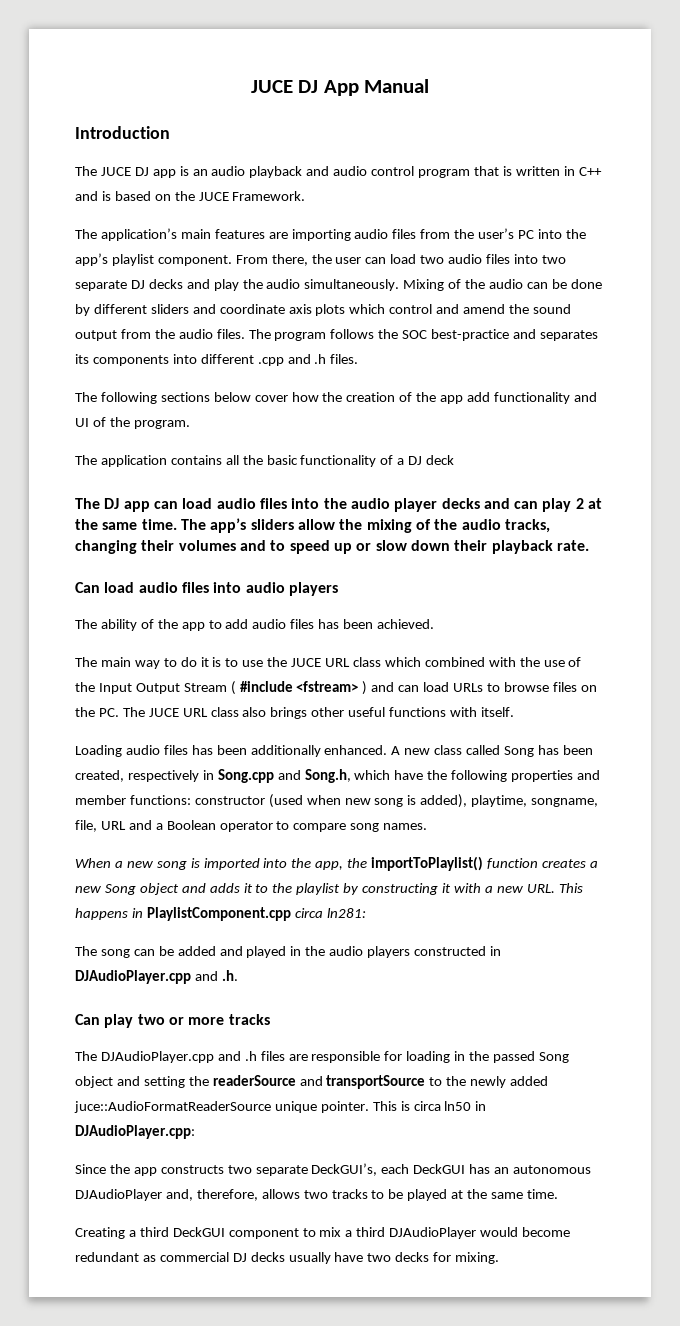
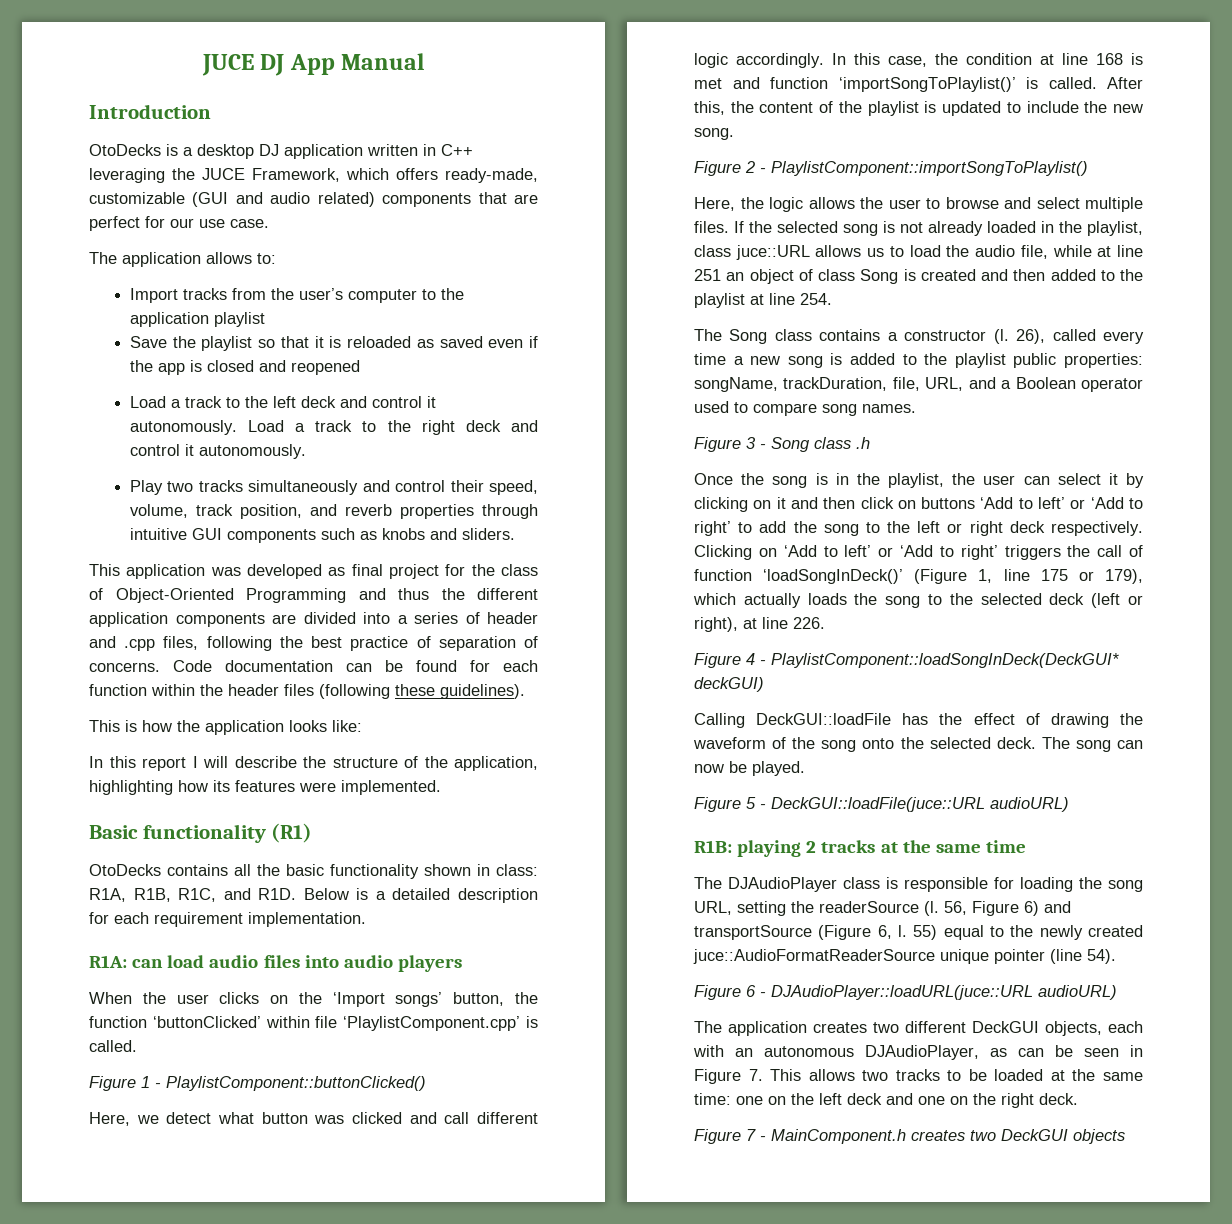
[75,166,602,178] [75,191,306,201] [75,228,586,241] [75,253,566,266] [75,279,602,291] [75,304,571,316] [75,329,598,341] [75,354,359,366] [75,392,597,404] [75,417,190,429] [75,455,167,467] The JUCE DJ app is an audio playback and audio control program that is written in C++ and is based on the JUCE Framework. // The application’s main features are importing audio files from the user’s PC into the app’s playlist component. From there, the user can load two audio files into two separate DJ decks and play the audio simultaneously. Mixing of the audio can be done by different sliders and coordinate axis plots which control and amend the sound output from the audio files. The program follows the SOC best-practice and separates its components into different .cpp and .h files. // The following sections below cover how the creation of the app add functionality and UI of the program. // The application -> [89,144,473,159] [89,168,538,183] [89,192,538,207] [89,216,269,231] [89,252,276,267] [129,288,464,303] [129,312,265,327] [129,336,538,351] [129,360,360,375] [129,396,436,408] [129,420,538,435] [129,444,306,459] [129,480,538,495] [129,504,538,519] [129,528,515,543] [89,564,538,579] [89,588,538,603] [89,612,538,627] [89,636,538,651] [89,660,538,672] [89,684,525,699] [89,720,362,735] [89,756,538,771] [89,780,441,795] [89,823,313,843] [89,864,161,876] OtoDecks is a desktop DJ application written in C++ leveraging the JUCE Framework, which offers ready-made, customizable (GUI and audio related) components that are perfect for our use case. // The application allows to: // Import tracks from the user’s computer to the application playlist // Save the playlist so that it is reloaded as saved even if the app is closed and reopened // Load a track to the left deck and control it autonomously. Load a track to the right deck and control it autonomously. // Play two tracks simultaneously and control their speed, volume, track position, and reverb properties through intuitive GUI components such as knobs and sliders. // This application was developed as final project for the class of Object-Oriented Programming and thus the different application components are divided into a series of header and .cpp files, following the best practice of separation of concerns. Code documentation can be found for each function within the header files (following these guidelines). // This is how the application looks like: // In this report I will describe the structure of the application, highlighting how its features were implemented. // Basic functionality (R1) // OtoDecks
[380,455,455,465] [75,498,150,512] of a DJ deck // The DJ app -> [424,864,538,876] [89,888,538,903] [89,912,366,927] [89,955,127,968] shown in class: R1A, R1B, R1C, and R1D. Below is a detailed description for each requirement implementation. // R1A:
[323,498,603,512] [75,518,550,533] [75,540,589,554] [75,582,338,596] [75,619,435,631] [75,657,582,669] [75,681,597,695] [75,707,514,719] [75,745,593,757] [75,769,601,783] [75,794,599,808] [75,820,126,832] the audio player decks and can play 2 at the same time. The app’s sliders allow the mixing of the audio tracks, changing their volumes and to speed up or slow down their playback rate. // Can load audio files into audio players // The ability of the app to add audio files has been achieved. // The main way to do it is to use the JUCE URL class which combined with the use of the Input Output Stream ( #include <fstream> ) and can load URLs to browse files on the PC. The JUCE URL class also brings other useful functions with itself. // Loading audio files has been additionally enhanced. A new class called Song has been created, respectively in Song.cpp and Song.h, which have the following properties and member functions: constructor (used when new song is added), playtime, songname, file, URL -> [343,955,462,972] [89,992,538,1007] [89,1016,538,1031] [89,1040,137,1052] [89,1076,426,1091] [89,1112,538,1126] [694,53,1143,68] [694,77,1143,92] [694,101,1143,116] [694,128,734,140] [694,161,1088,176] [694,197,1143,212] [694,221,1143,236] [694,245,1143,260] [694,269,1143,284] [694,293,832,308] [694,329,1144,344] [694,353,1143,368] [694,377,964,392] audio players // When the user clicks on the ‘Import songs’ button, the function ‘buttonClicked’ within file ‘PlaylistComponent.cpp’ is called. // Figure 1 - PlaylistComponent::buttonClicked() // Here, we detect what button was clicked and call different logic accordingly. In this case, the condition at line 168 is met and function ‘importSongToPlaylist()’ is called. After this, the content of the playlist is updated to include the new song. // Figure 2 - PlaylistComponent::importSongToPlaylist() // Here, the logic allows the user to browse and select multiple files. If the selected song is not already loaded in the playlist, class juce::URL allows us to load the audio file, while at line 251 an object of class Song is created and then added to the playlist at line 254. // The Song class contains a constructor (l. 26), called every time a new song is added to the playlist public properties: songName, trackDuration, file, URL,
(273, 826) none -> [694,401,729,413] used
[75,856,598,871] [75,883,583,895] [75,907,366,921] [75,946,501,958] [75,970,238,984] [75,1014,270,1028] [75,1051,569,1063] [75,1075,426,1089] When a new song is imported into the app, the importToPlaylist() function creates a new Song object and adds it to the playlist by constructing it with a new URL. This happens in PlaylistComponent.cpp circa ln281: // The song can be added and played in the audio players constructed in DJAudioPlayer.cpp and .h. // Can play two or more tracks // The DJAudioPlayer.cpp and .h files are responsible for loading in the passed Song object and setting the readerSource and transportSource -> [694,437,870,452] [694,473,1144,488] [694,497,1143,512] [694,521,1143,536] [694,545,1143,560] [694,569,1143,584] [693,593,1143,608] [694,617,825,632] [694,653,1119,668] [694,677,764,692] [694,713,1143,728] [693,737,1143,752] [694,761,805,776] [694,797,1069,812] [694,840,1026,857] [694,877,1143,892] [694,901,1071,916] [694,925,984,940] Figure 3 - Song class .h // Once the song is in the playlist, the user can select it by clicking on it and then click on buttons ‘Add to left’ or ‘Add to right’ to add the song to the left or right deck respectively. Clicking on ‘Add to left’ or ‘Add to right’ triggers the call of function ‘loadSongInDeck()’ (Figure 1, line 175 or 179), which actually loads the song to the selected deck (left or right), at line 226. // Figure 4 - PlaylistComponent::loadSongInDeck(DeckGUI* deckGUI) // Calling DeckGUI::loadFile has the effect of drawing the waveform of the song onto the selected deck. The song can now be played. // Figure 5 - DeckGUI::loadFile(juce::URL audioURL) // R1B: playing 2 tracks at the same time // The DJAudioPlayer class is responsible for loading the song URL, setting the readerSource (l. 56, Figure 6) and transportSource (Figure 6, l. 55) equal
[510,1076,549,1086] added -> [1088,925,1143,937] created
[320,1101,487,1113] [75,1125,195,1139] [75,1163,592,1176] [75,1189,258,1201] pointer. This is circa ln50 in DJAudioPlayer.cpp: // Since the app constructs two separate DeckGUI’s, each DeckGUI has an autonomous DJAudioPlayer and, therefore, -> [994,949,1116,964] [694,985,1117,1000] [694,1021,1143,1036] [693,1045,1143,1060] [694,1069,802,1084] pointer (line 54). // Figure 6 - DJAudioPlayer::loadURL(juce::URL audioURL) // The application creates two different DeckGUI objects, each with an autonomous DJAudioPlayer, as can be seen in Figure 7. This
[407,1189,558,1201] [75,1227,571,1239] [75,1252,500,1264] played at the same time. // Creating a third DeckGUI component to mix a third DJAudioPlayer would become redundant as commercial DJ decks usually have two decks for mixing. -> [994,1069,1143,1081] [694,1093,1078,1108] [694,1129,1125,1144] loaded at the same time: one on the left deck and one on the right deck. // Figure 7 - MainComponent.h creates two DeckGUI objects

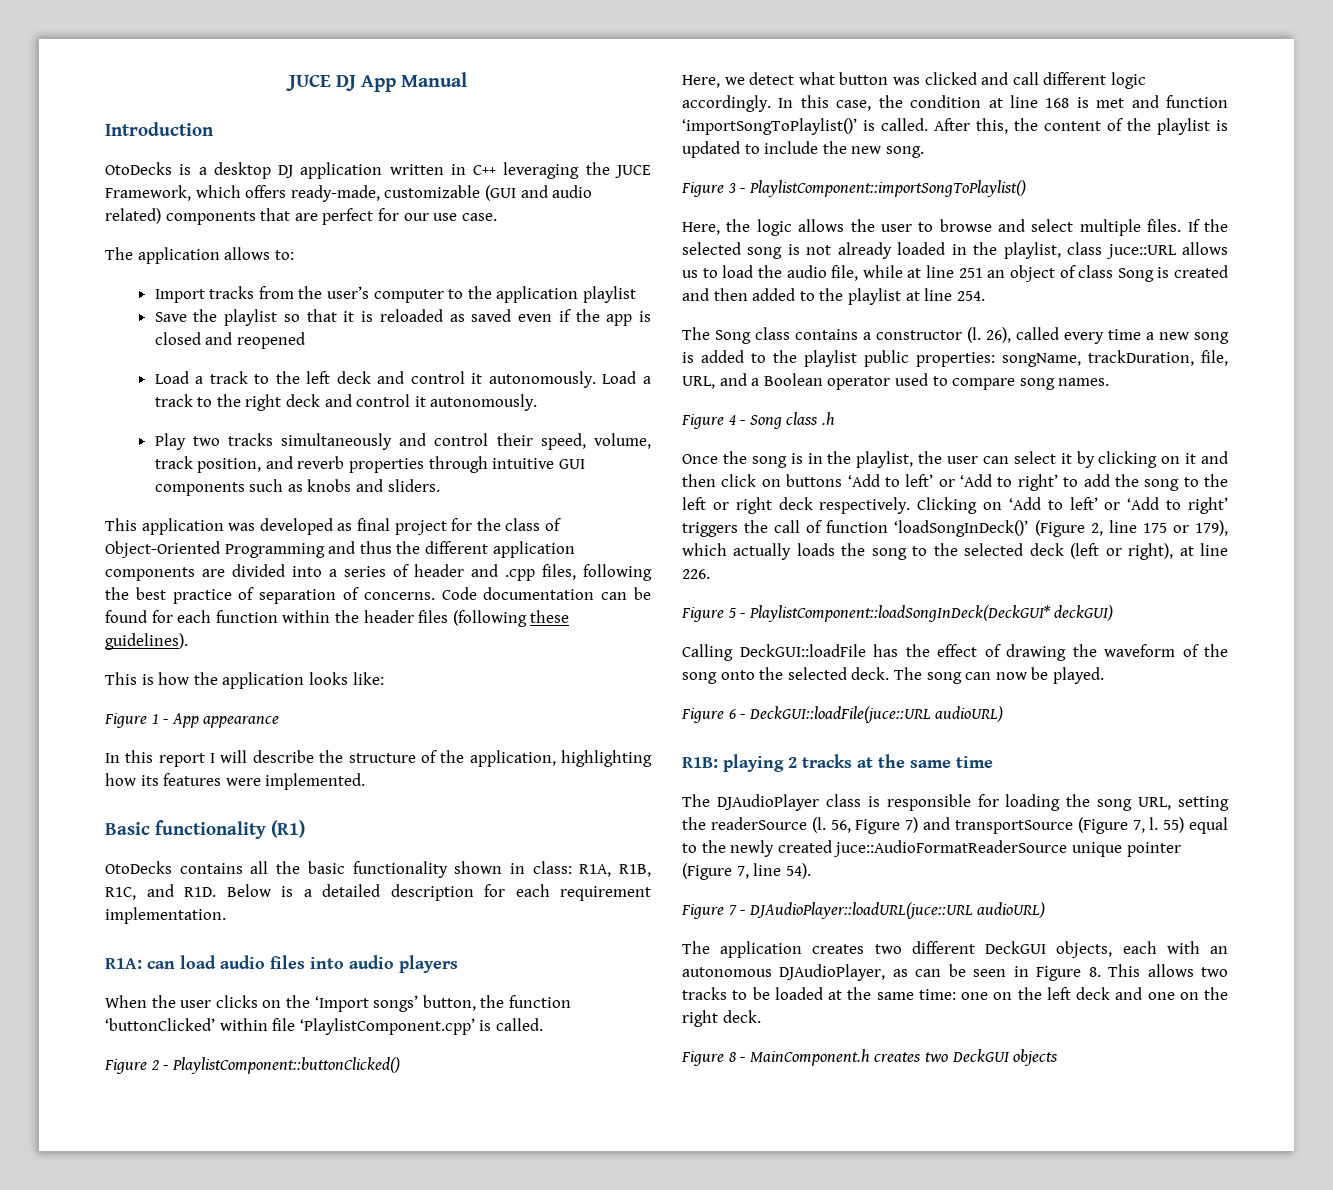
(362, 726) none -> [104,713,280,728] // Figure 1 - App appearance
[141,1076,150,1088] 1 -> [150,1060,159,1070] 2
[745,161,755,173] 2 -> [727,183,736,193] 3
[746,437,756,449] 3 -> [728,415,736,425] 4
[978,569,993,583] 1, -> [1090,523,1103,536] 2,
[746,653,755,665] 4 -> [727,608,736,618] 5
[746,797,756,809] 5 -> [728,709,736,719] 6
[1024,901,1039,916] 6) -> [905,817,919,833] 7)
[877,925,892,939] 6, -> [1132,820,1145,833] 7,
[1050,949,1082,964] (line -> [682,863,782,880] (Figure 7, line
[746,985,756,997] 6 -> [728,905,737,915] 7
[748,1069,763,1081] 7. -> [1088,967,1101,977] 8.
[746,1129,756,1141] 7 -> [728,1052,736,1062] 8

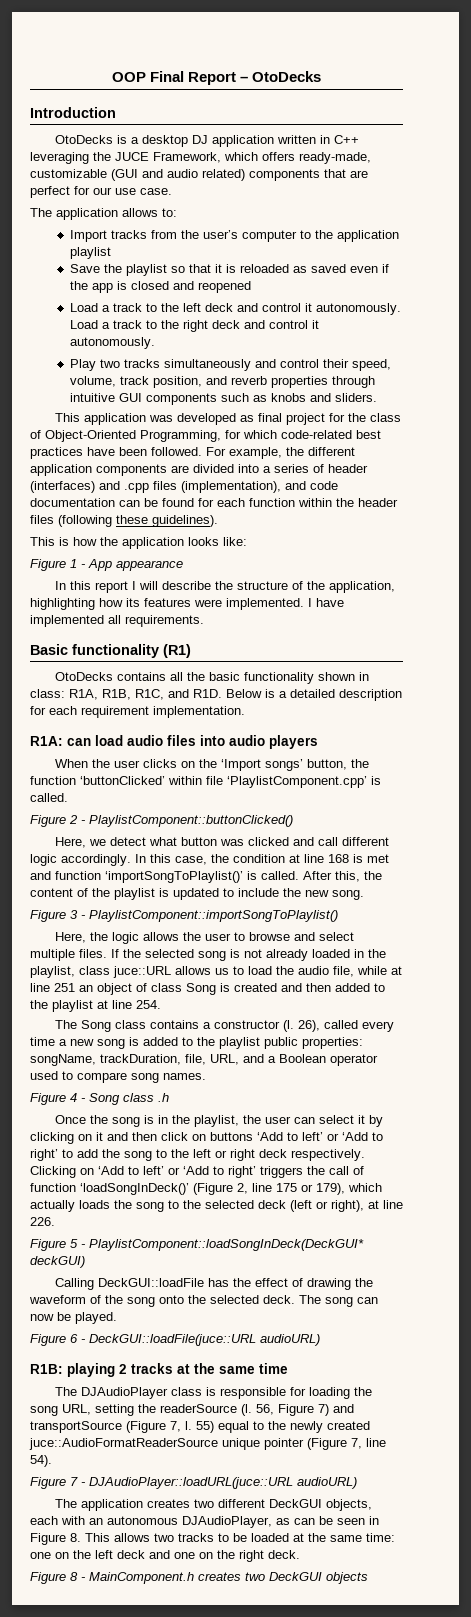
[285,72,468,92] JUCE DJ App Manual -> [111,71,322,85] OOP Final Report – OtoDecks
[224,541,392,558] Programming and thus -> [140,430,381,442] [30,447,282,459] Programming, for which code-related best practices have been followed. For example,
(464, 570) none -> [30,481,95,493] (interfaces)
[542,564,652,581] [105,587,477,604] files, following the best practice of separation of concerns. Code -> [153,481,338,493] files (implementation), and code
(366, 781) none -> [308,598,344,607] [30,615,204,627] I have implemented all requirements.

